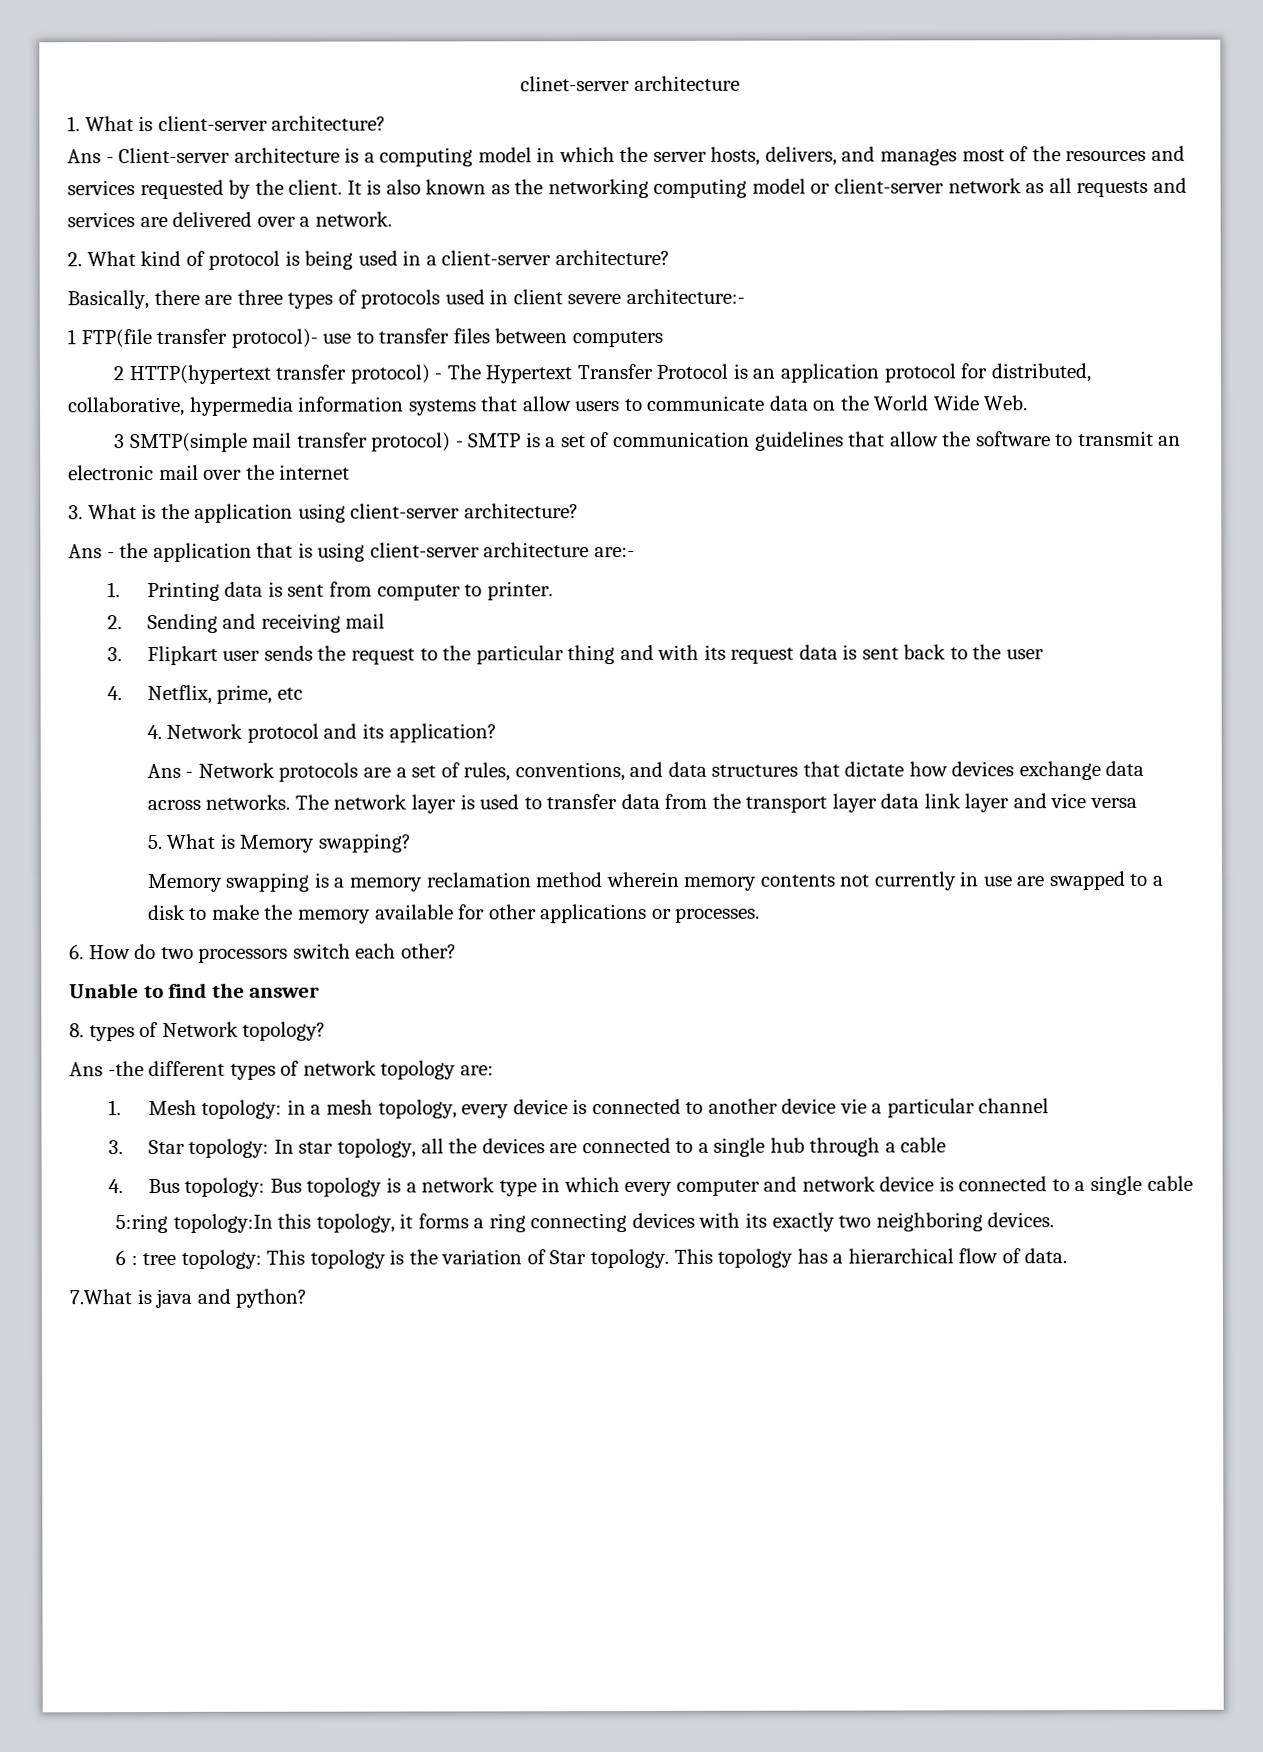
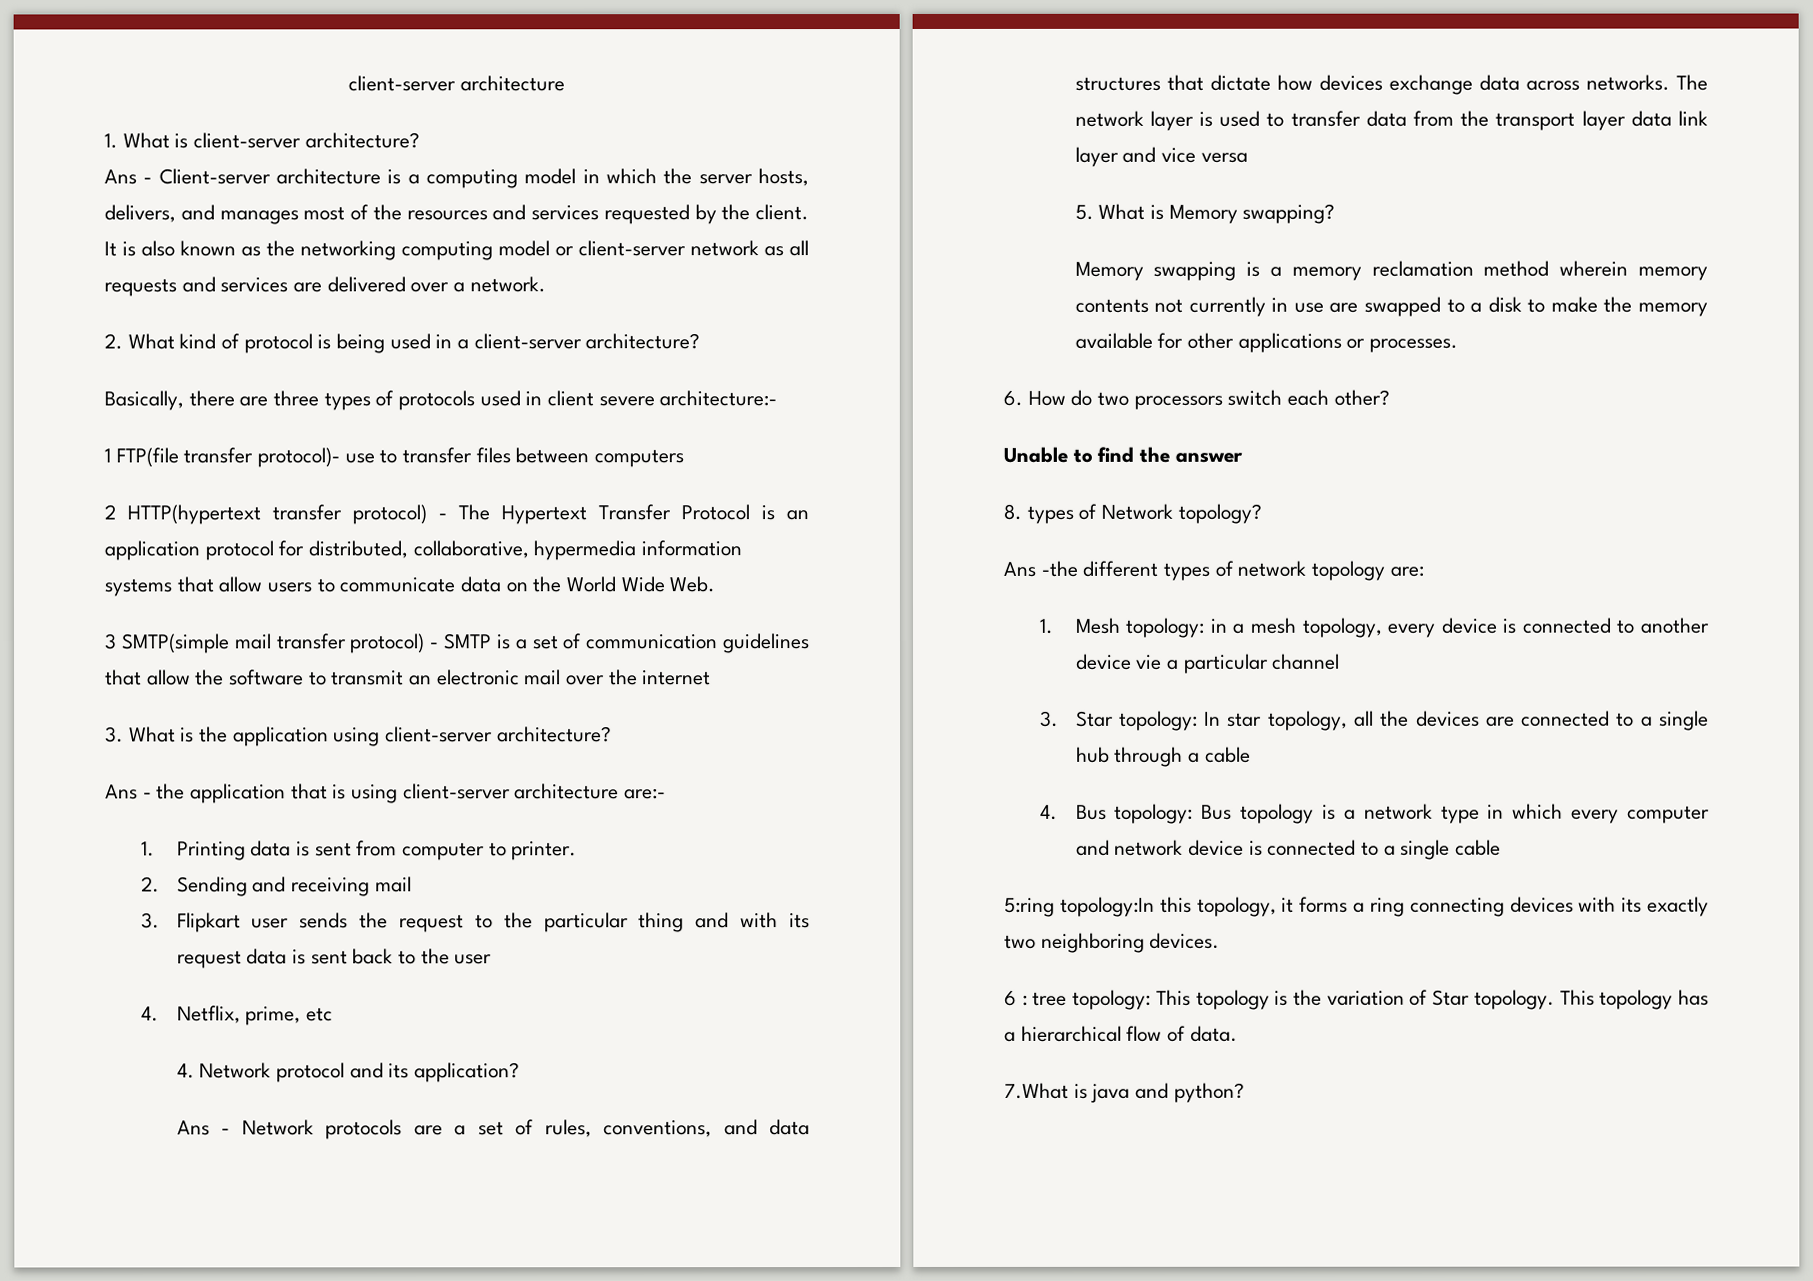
[520,76,631,92] clinet-server -> [348,75,457,92] client-server

